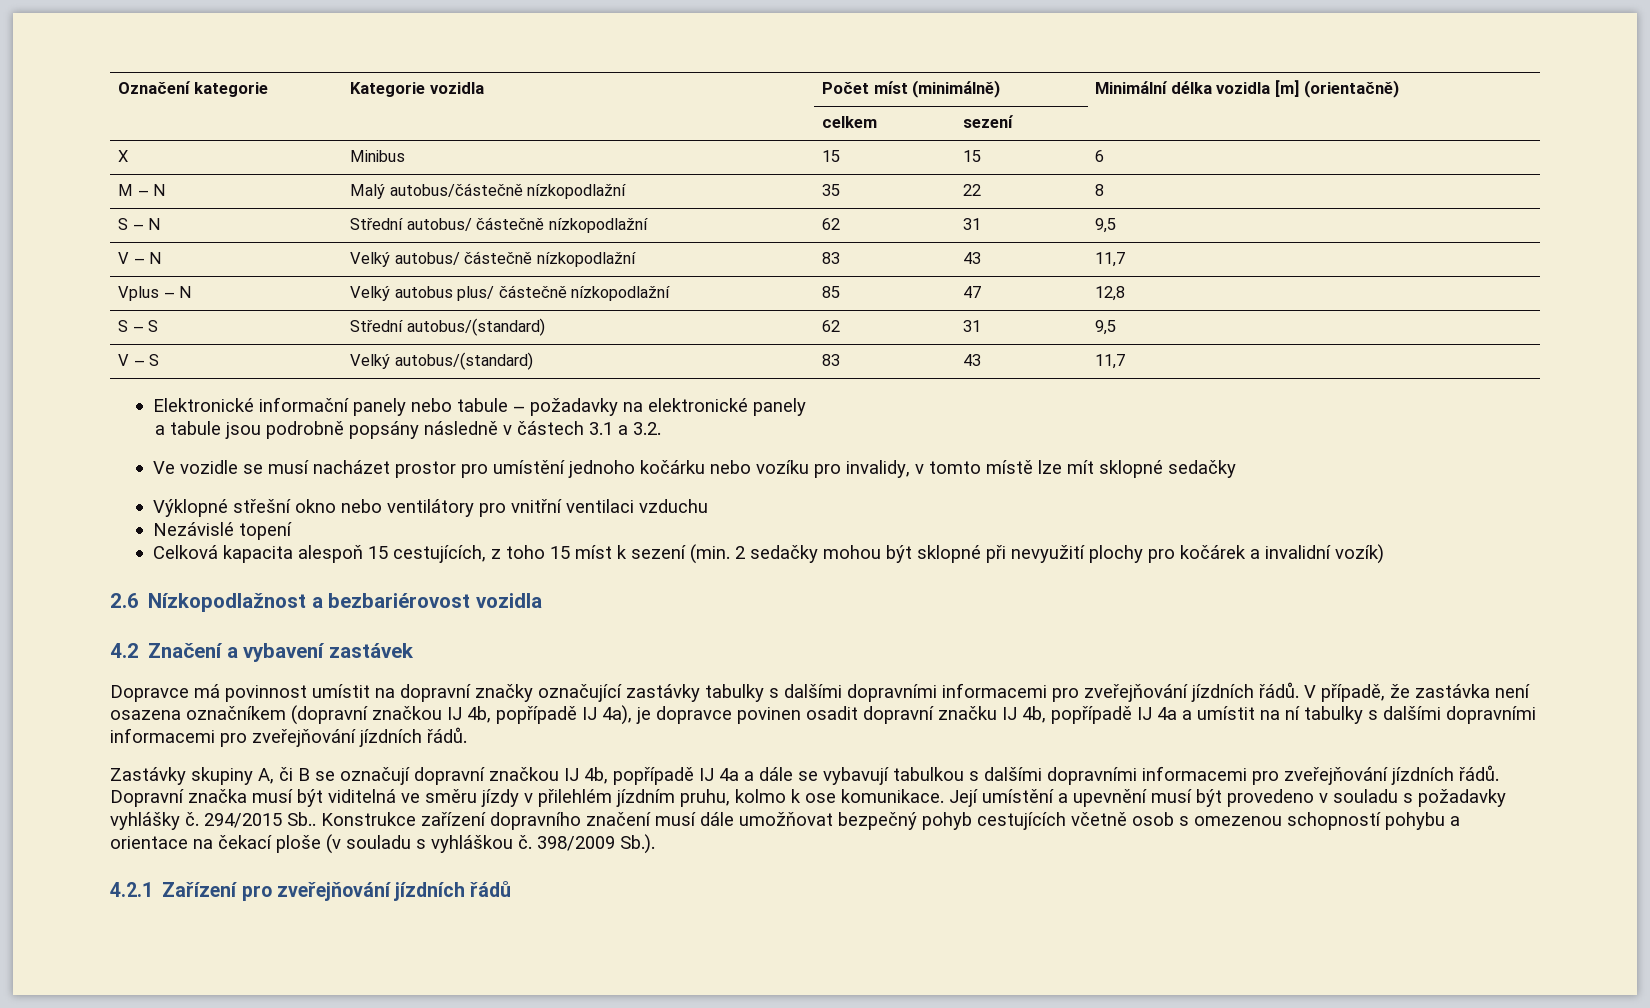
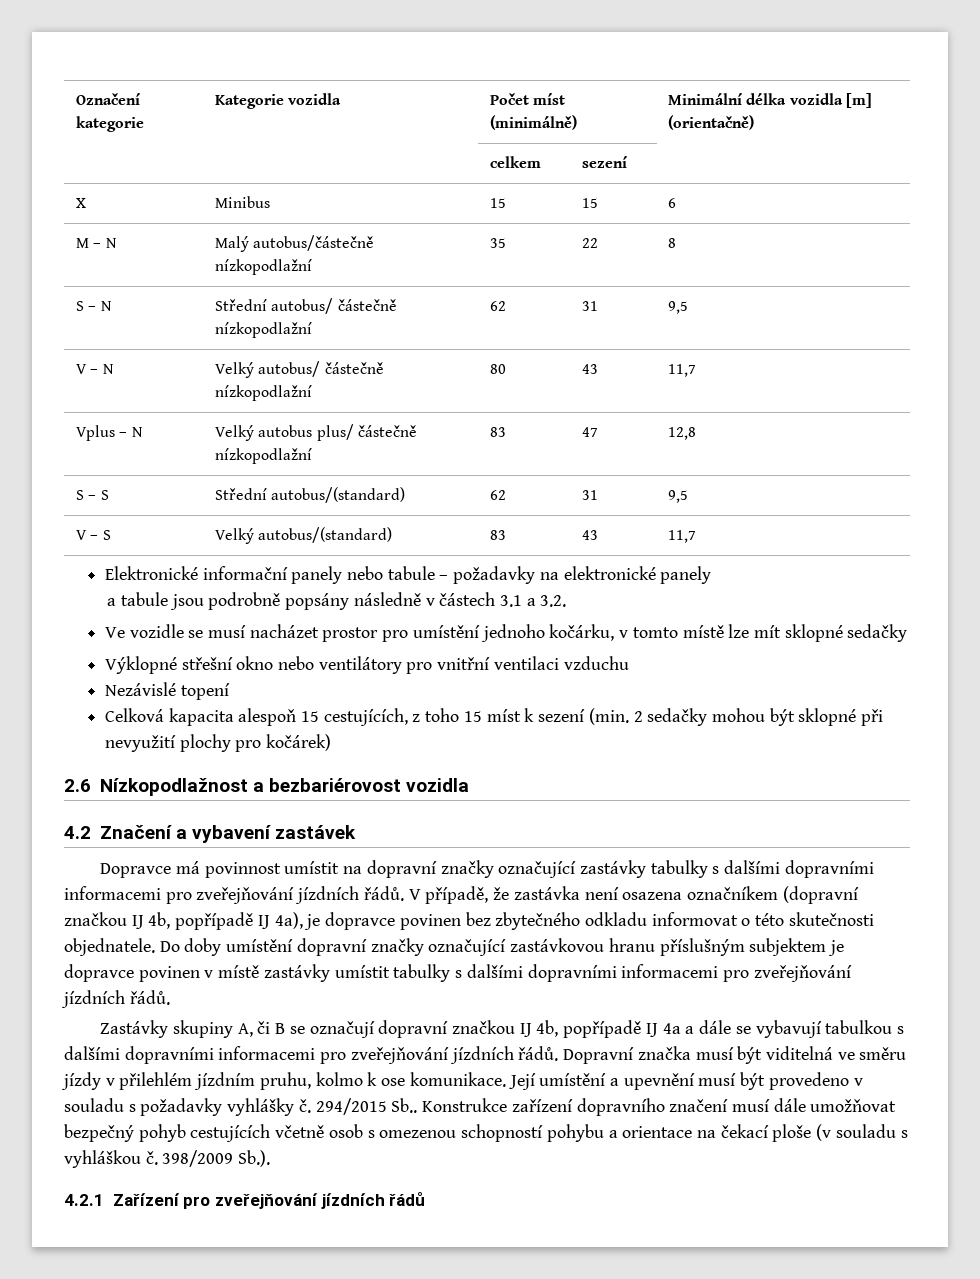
[822,252,841,264] 83 -> [490,364,507,374] 80
[822,286,841,298] 85 -> [490,427,507,437] 83
[639,460,910,478] kočárku nebo vozíku pro invalidy, -> [549,624,615,641] kočárku,
[1179,544,1384,564] kočárek a invalidní vozík) -> [266,734,332,751] kočárek)
[806,706,1300,724] osadit dopravní značku IJ 4b, popřípadě IJ 4a a umístit na ní -> [465,912,874,930] [64,938,844,956] [64,964,390,982] bez zbytečného odkladu informovat o této skutečnosti objednatele. Do doby umístění dopravní značky označující zastávkovou hranu příslušným subjektem je dopravce povinen v místě zastávky umístit

